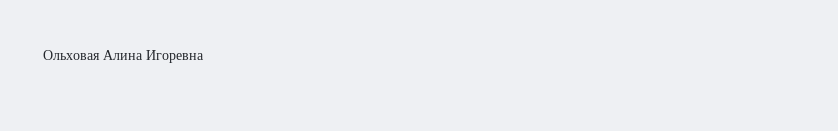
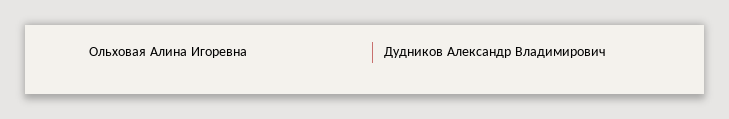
(204, 56) none -> [384,47,606,58] // Дудников Александр Владимирович

